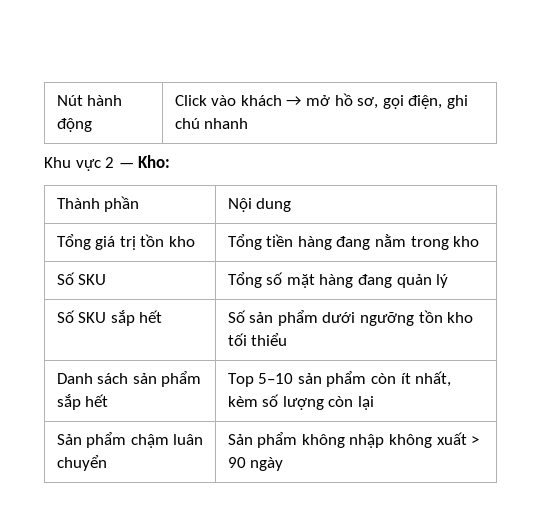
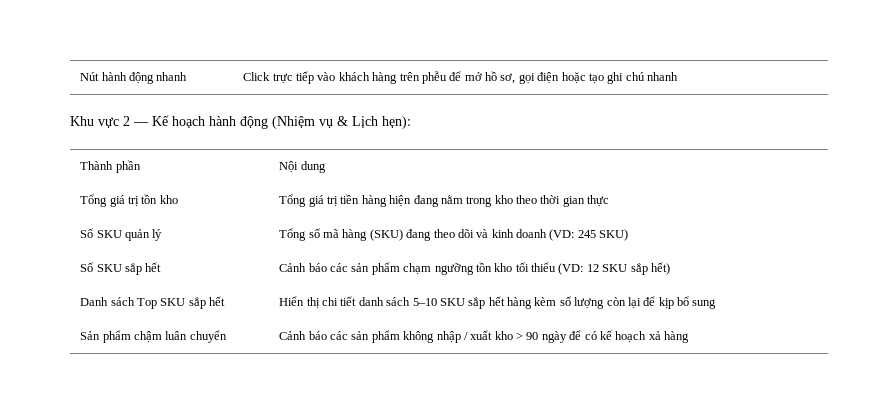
(92, 125) none -> [156,72,188,81] nhanh
[211,95,302,106] vào khách → -> [272,71,462,84] trực tiếp vào khách hàng trên phễu để
[408,95,443,109] điện, -> [537,72,604,84] điện hoặc tạo
[138,155,171,168] Kho: -> [152,115,411,129] Kế hoạch hành động (Nhiệm vụ & Lịch hẹn):
(262, 242) none -> [308,195,339,207] giá trị
(332, 243) none -> [389,195,412,207] hiện
[56,272,107,285] // Số SKU -> [516,195,610,207] [80,228,163,241] theo thời gian thực // Số SKU quản lý
[286,274,449,288] mặt hàng đang quản lý -> [323,229,629,241] mã hàng (SKU) đang theo dõi và kinh doanh (VD: 245 SKU)
[227,310,356,326] Số sản phẩm dưới -> [279,262,432,275] Cảnh báo các sản phẩm chạm
(288, 339) none -> [558,262,670,275] (VD: 12 SKU sắp hết)
[132,371,202,387] [56,394,109,410] [227,371,452,387] sản phẩm sắp hết | Top 5–10 sản phẩm còn ít nhất, -> [137,296,226,309] [279,296,533,309] Top SKU sắp hết | Hiển thị chi tiết danh sách 5–10 SKU sắp hết hàng
(374, 403) none -> [643,296,717,309] để kịp bổ sung
[227,432,480,448] [227,457,284,471] Sản phẩm không nhập không xuất > 90 ngày -> [279,330,690,343] Cảnh báo các sản phẩm không nhập / xuất kho > 90 ngày để có kế hoạch xả hàng

